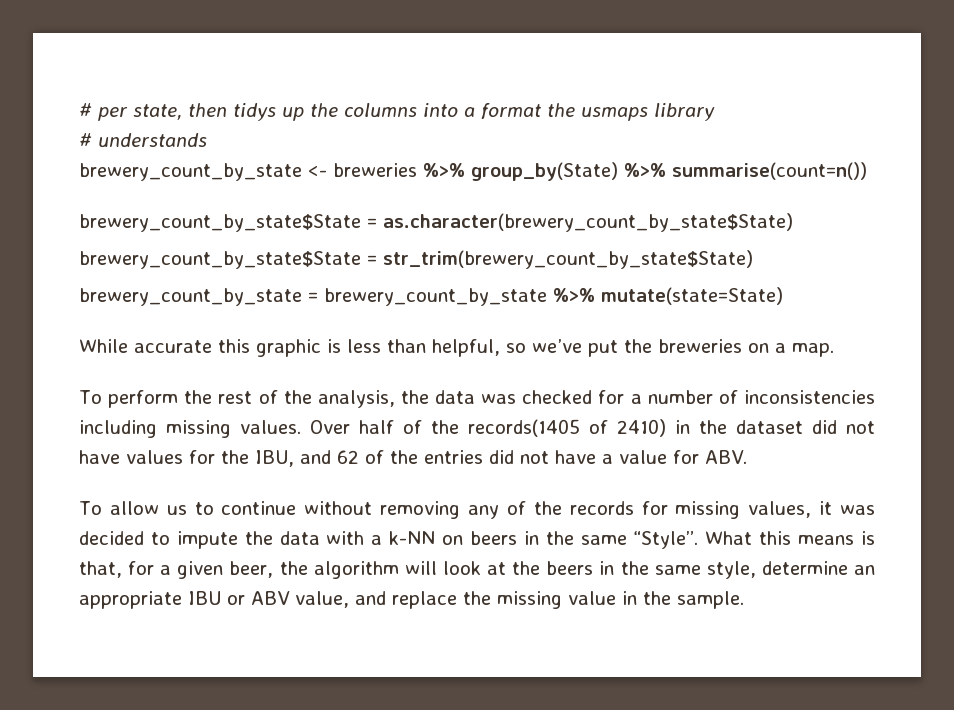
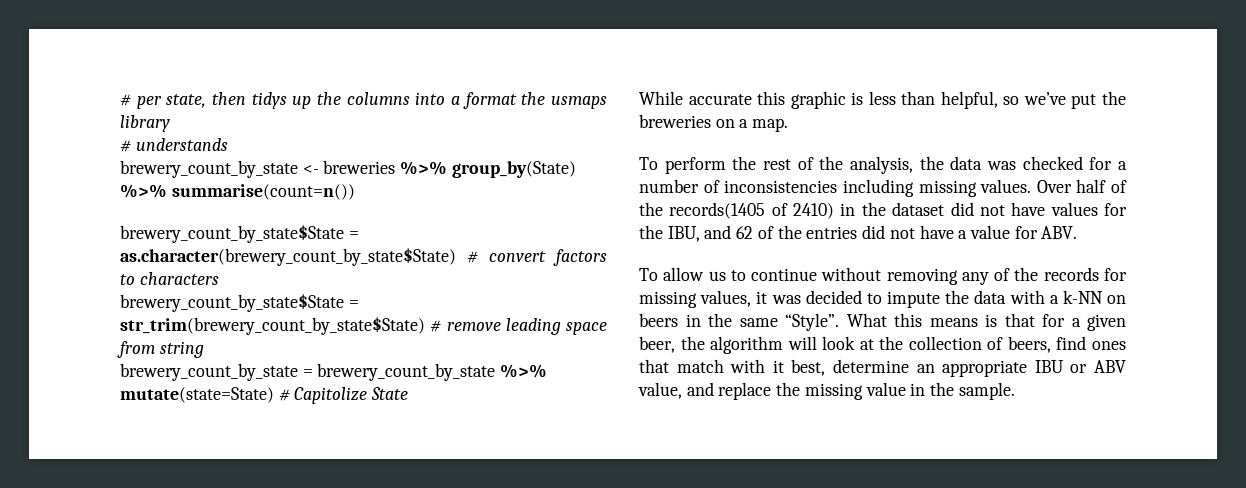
[79,250,753,269] // brewery_count_by_state$State = str_trim(brewery_count_by_state$State) -> [467,249,607,266] [120,272,219,285] [120,294,359,312] [120,317,607,335] [117,341,204,358] # convert factors to characters // brewery_count_by_state$State = str_trim(brewery_count_by_state$State) # remove leading space from string
(783, 296) none -> [278,387,409,404] # Capitolize State
[79,561,122,578] that, -> [1004,313,1035,327] that
[546,561,756,579] beers in the same style, -> [908,336,1126,353] [639,359,826,376] collection of beers, find ones that match with it best,

